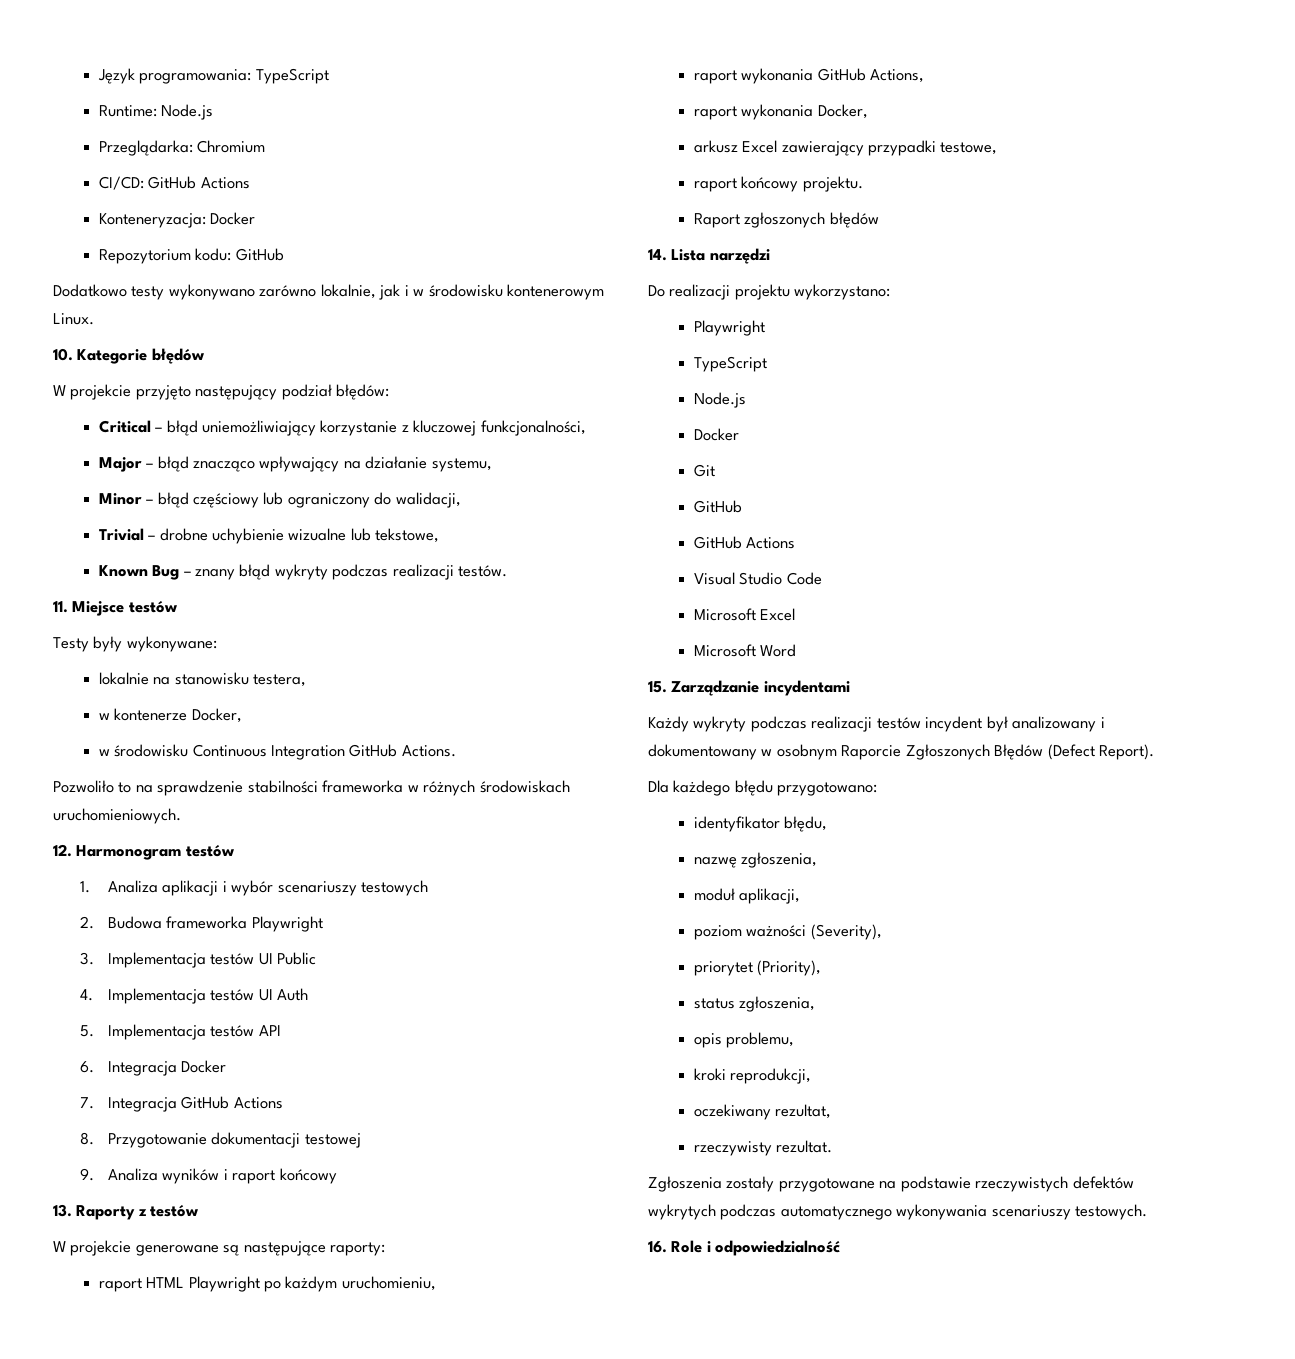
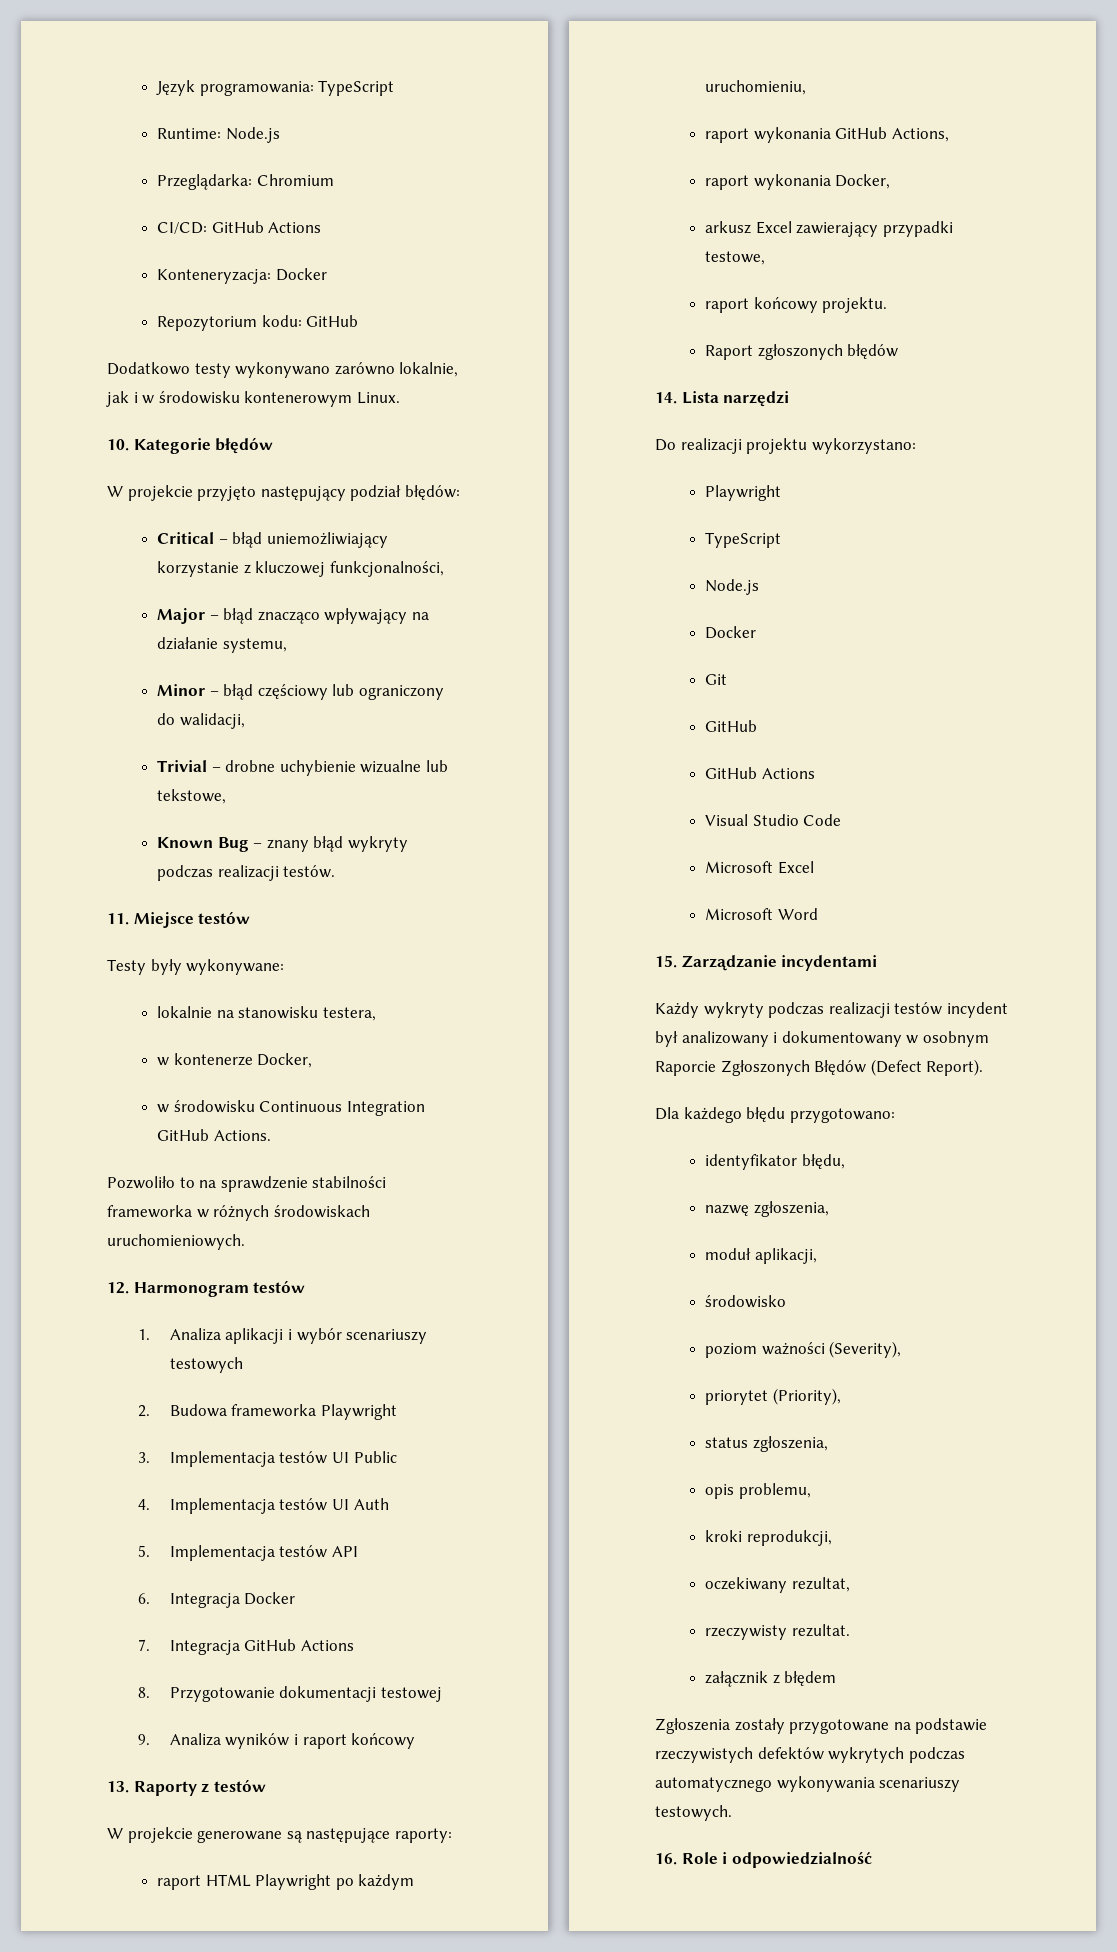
(801, 896) none -> [705,1295,787,1308] // środowisko
(833, 1146) none -> [705,1671,837,1687] // załącznik z błędem

